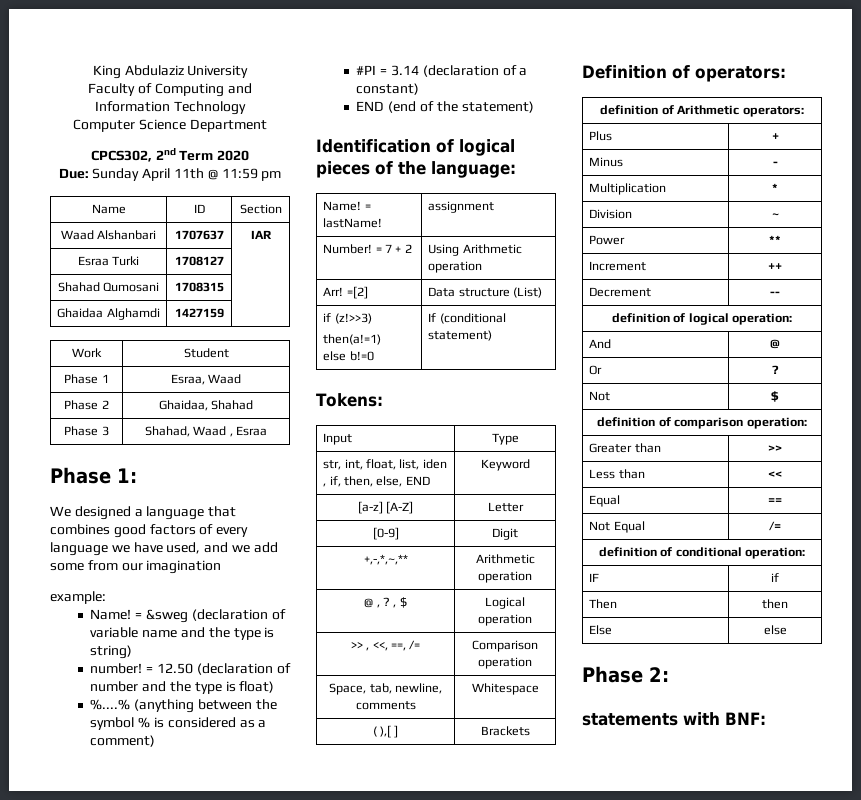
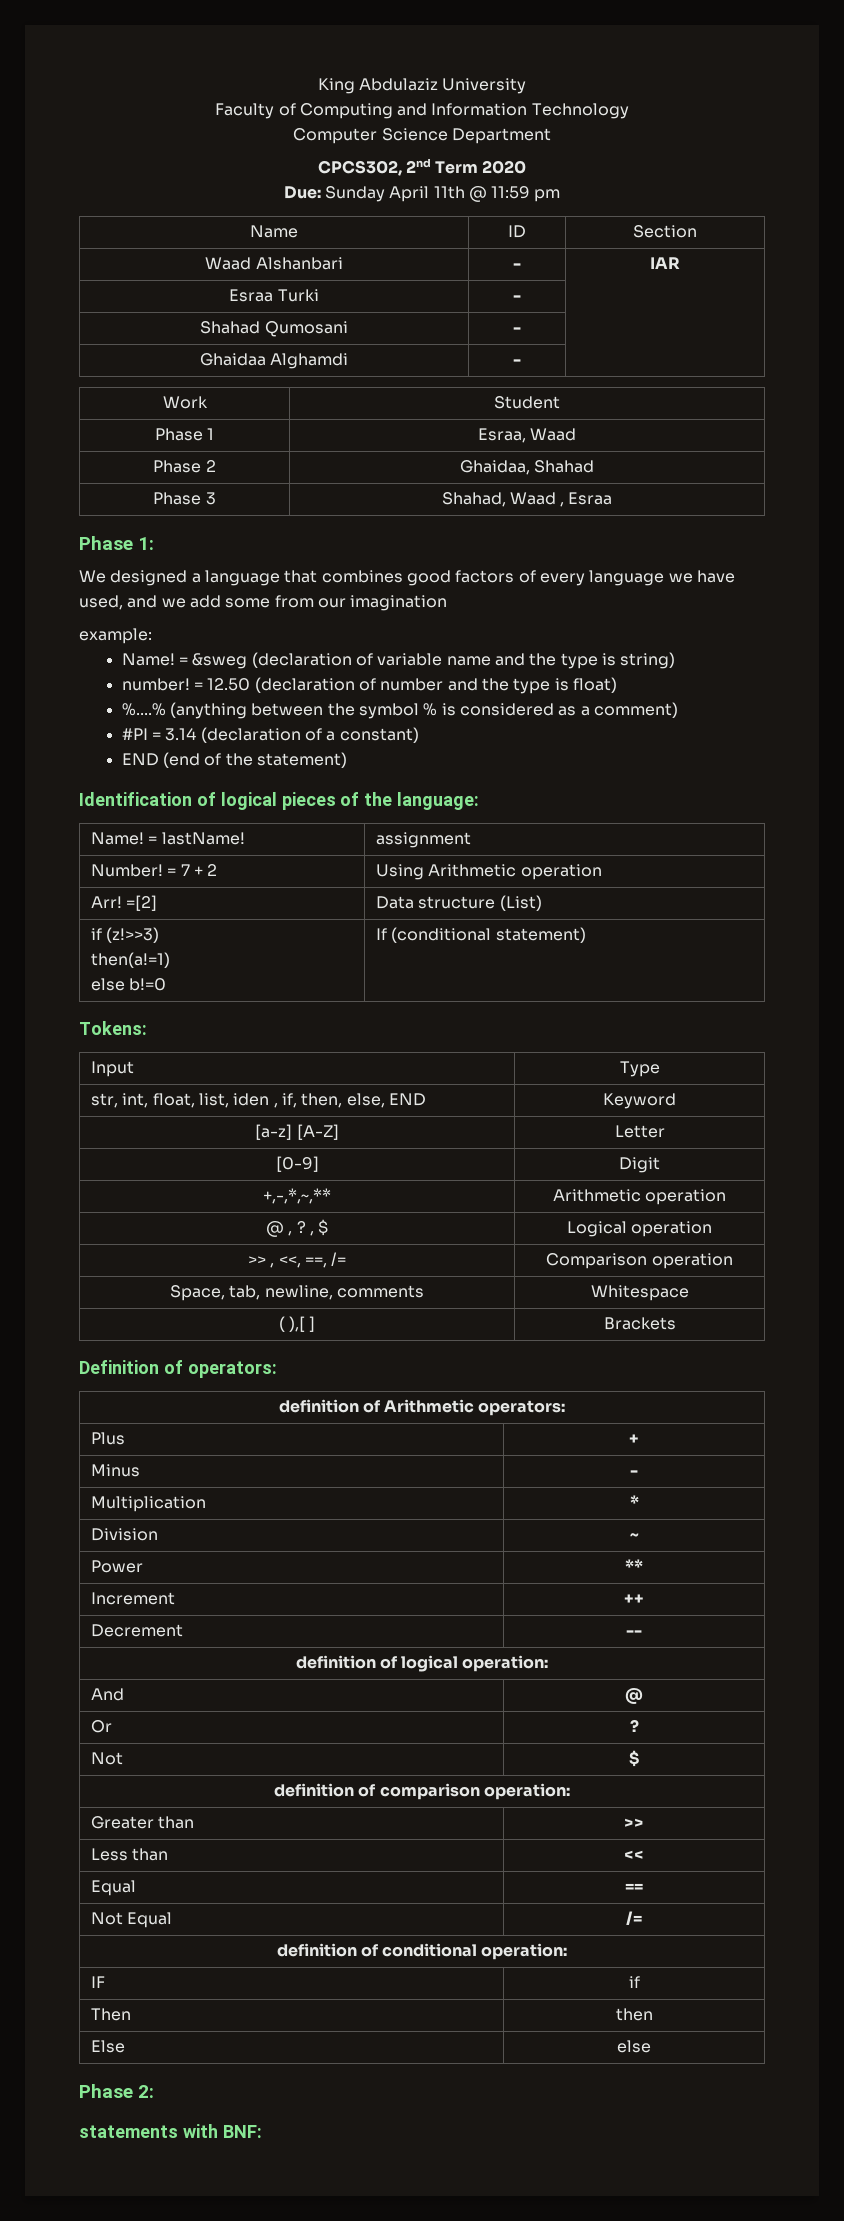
[174,230,224,240] 1707637 -> [513,263,521,269] -
[174,256,224,266] 1708127 -> [513,295,521,301] -
[174,282,224,292] 1708315 -> [513,327,521,333] -
[174,308,224,318] 1427159 -> [513,359,521,365] -

